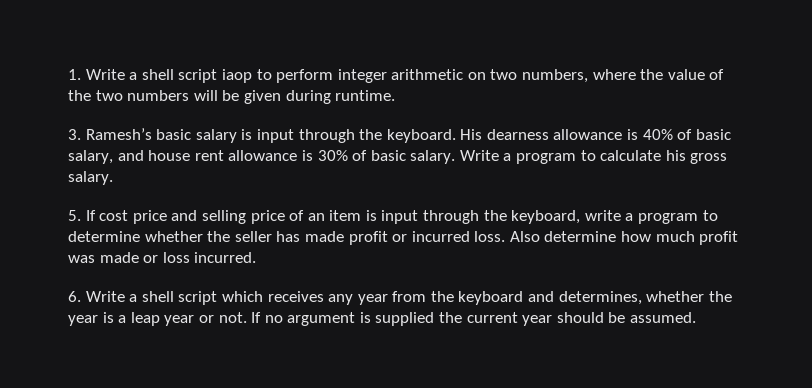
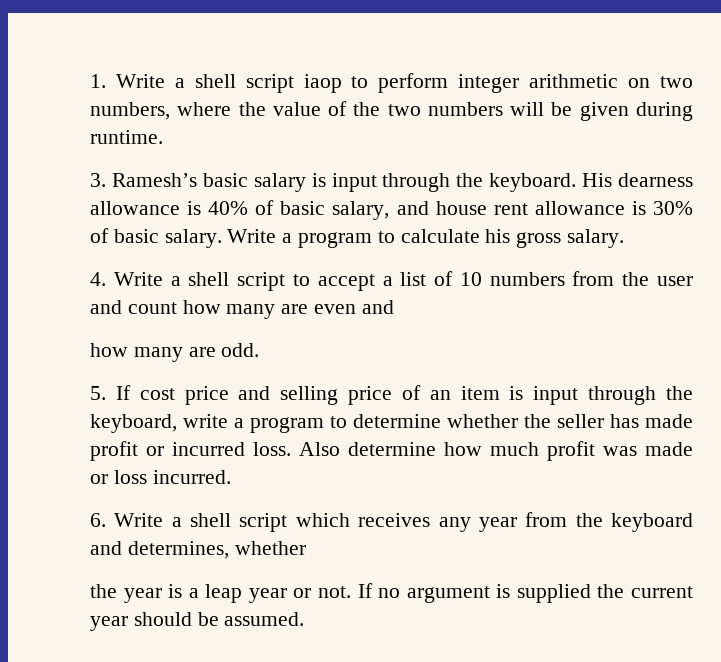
(113, 178) none -> [90,271,693,291] [90,300,394,319] [90,343,260,362] // 4. Write a shell script to accept a list of 10 numbers from the user and count how many are even and // how many are odd.
(705, 296) none -> (306, 548) //

